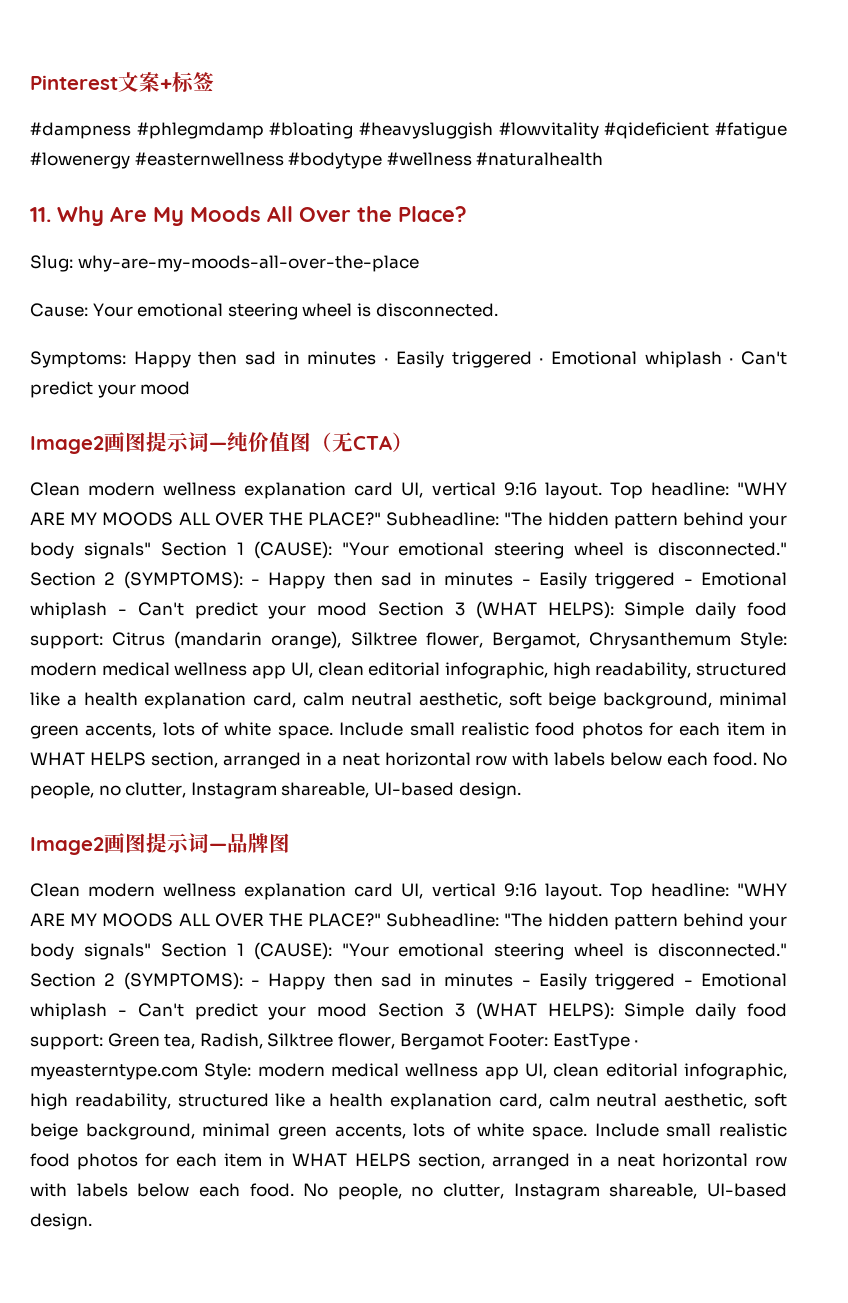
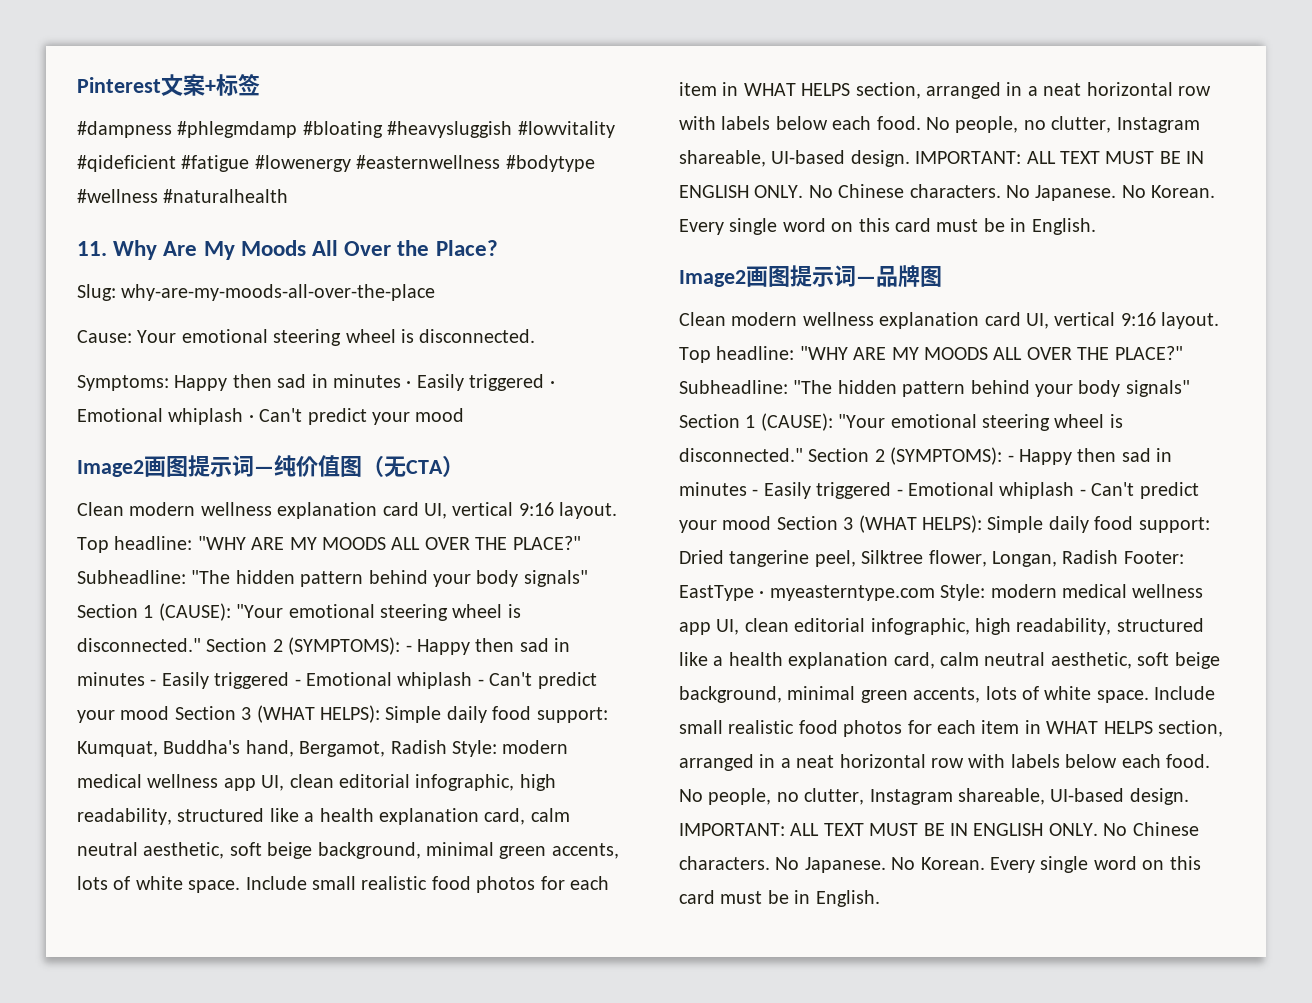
[112,631,731,649] Citrus (mandarin orange), Silktree flower, Bergamot, Chrysanthemum -> [77,740,447,757] Kumquat, Buddha's hand, Bergamot, Radish
(521, 790) none -> [915,151,1205,164] [679,184,1216,201] [679,218,1096,235] IMPORTANT: ALL TEXT MUST BE IN ENGLISH ONLY. No Chinese characters. No Japanese. No Korean. Every single word on this card must be in English.
[107,1033,484,1050] Green tea, Radish, Silktree flower, Bergamot -> [679,550,1119,567] Dried tangerine peel, Silktree flower, Longan, Radish
(92, 1221) none -> [679,822,1199,836] [679,856,1201,873] [679,890,880,907] IMPORTANT: ALL TEXT MUST BE IN ENGLISH ONLY. No Chinese characters. No Japanese. No Korean. Every single word on this card must be in English.

